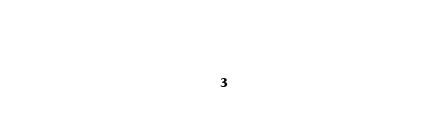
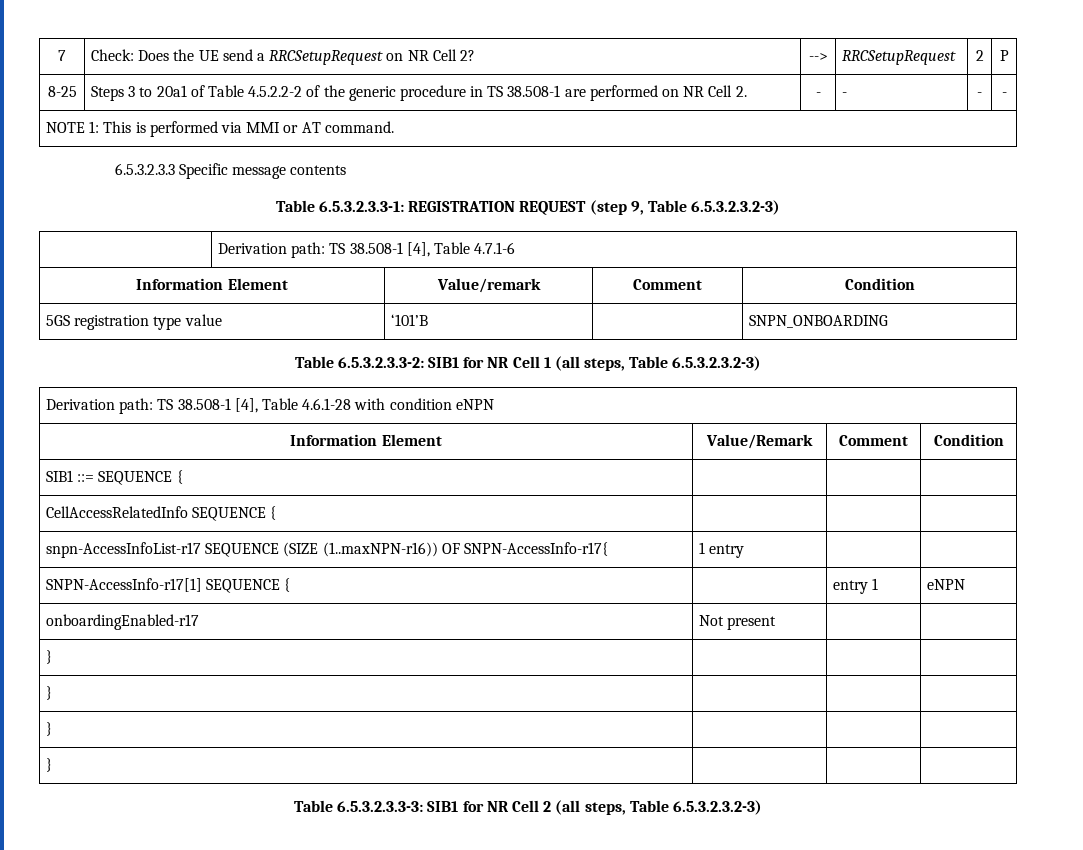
[219,78,228,87] 3 -> [58,50,66,61] [91,49,475,65] [808,53,828,61] [842,50,957,65] [975,50,984,61] [999,50,1009,61] [47,86,77,97] [91,85,747,101] [815,92,821,97] [842,92,848,97] [977,92,982,97] [1001,92,1007,97] [46,121,394,137] [114,163,347,179] [275,200,781,215] [218,242,516,258] [136,278,288,290] [436,278,541,293] [633,279,702,290] [844,278,915,290] [46,314,222,330] [391,314,429,326] [749,315,889,328] [294,356,762,371] [46,398,494,414] [290,434,442,446] [706,434,813,449] [839,435,908,446] [933,434,1004,446] [46,470,183,485] [46,506,277,521] [46,542,608,558] [699,542,745,558] [46,578,291,593] [833,578,879,594] [927,579,966,590] [46,614,200,630] [699,615,777,630] [46,650,53,664] [46,686,53,700] [46,722,53,736] [46,758,53,772] [294,800,762,815] 7 | Check: Does the UE send a RRCSetupRequest on NR Cell 2? | --> | RRCSetupRequest | 2 | P // 8-25 | Steps 3 to 20a1 of Table 4.5.2.2-2 of the generic procedure in TS 38.508-1 are performed on NR Cell 2. | - | - | - | - // NOTE 1: This is performed via MMI or AT command. // 6.5.3.2.3.3 Specific message contents // Table 6.5.3.2.3.3-1: REGISTRATION REQUEST (step 9, Table 6.5.3.2.3.2-3) // | Derivation path: TS 38.508-1 [4], Table 4.7.1-6 // Information Element | Value/remark | Comment | Condition // 5GS registration type value | ‘101’B | | SNPN_ONBOARDING // Table 6.5.3.2.3.3-2: SIB1 for NR Cell 1 (all steps, Table 6.5.3.2.3.2-3) // Derivation path: TS 38.508-1 [4], Table 4.6.1-28 with condition eNPN // Information Element | Value/Remark | Comment | Condition // SIB1 ::= SEQUENCE { | | | // CellAccessRelatedInfo SEQUENCE { | | | // snpn-AccessInfoList-r17 SEQUENCE (SIZE (1..maxNPN-r16)) OF SNPN-AccessInfo-r17{ | 1 entry | | // SNPN-AccessInfo-r17[1] SEQUENCE { | | entry 1 | eNPN // onboardingEnabled-r17 | Not present | | // } | | | // } | | | // } | | | // } | | | // Table 6.5.3.2.3.3-3: SIB1 for NR Cell 2 (all steps, Table 6.5.3.2.3.2-3)

